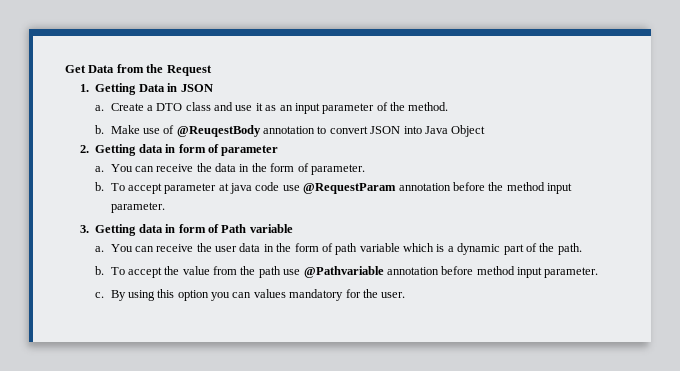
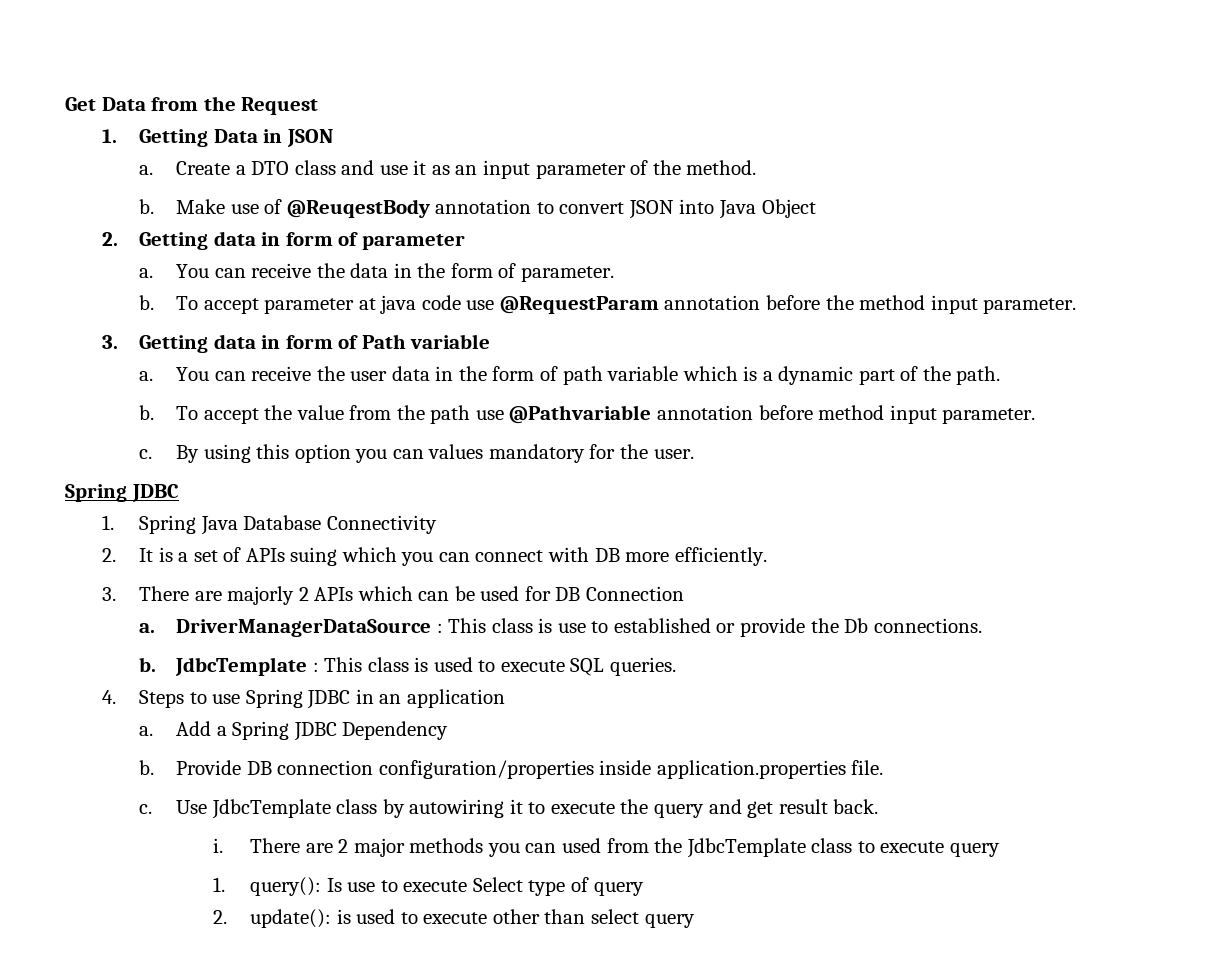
(406, 295) none -> [65,484,179,502] [102,515,437,535] [102,547,767,566] [102,586,684,605] [139,618,982,637] [139,657,676,676] [102,689,505,709] [139,721,449,741] [139,760,884,779] [139,799,879,819] [213,838,1000,858] [213,877,644,896] [213,909,695,928] // Spring JDBC // 1. Spring Java Database Connectivity // 2. It is a set of APIs suing which you can connect with DB more efficiently. // 3. There are majorly 2 APIs which can be used for DB Connection // a. DriverManagerDataSource : This class is use to established or provide the Db connections. // b. JdbcTemplate : This class is used to execute SQL queries. // 4. Steps to use Spring JDBC in an application // a. Add a Spring JDBC Dependency // b. Provide DB connection configuration/properties inside application.properties file. // c. Use JdbcTemplate class by autowiring it to execute the query and get result back. // i. There are 2 major methods you can used from the JdbcTemplate class to execute query // 1. query(): Is use to execute Select type of query // 2. update(): is used to execute other than select query

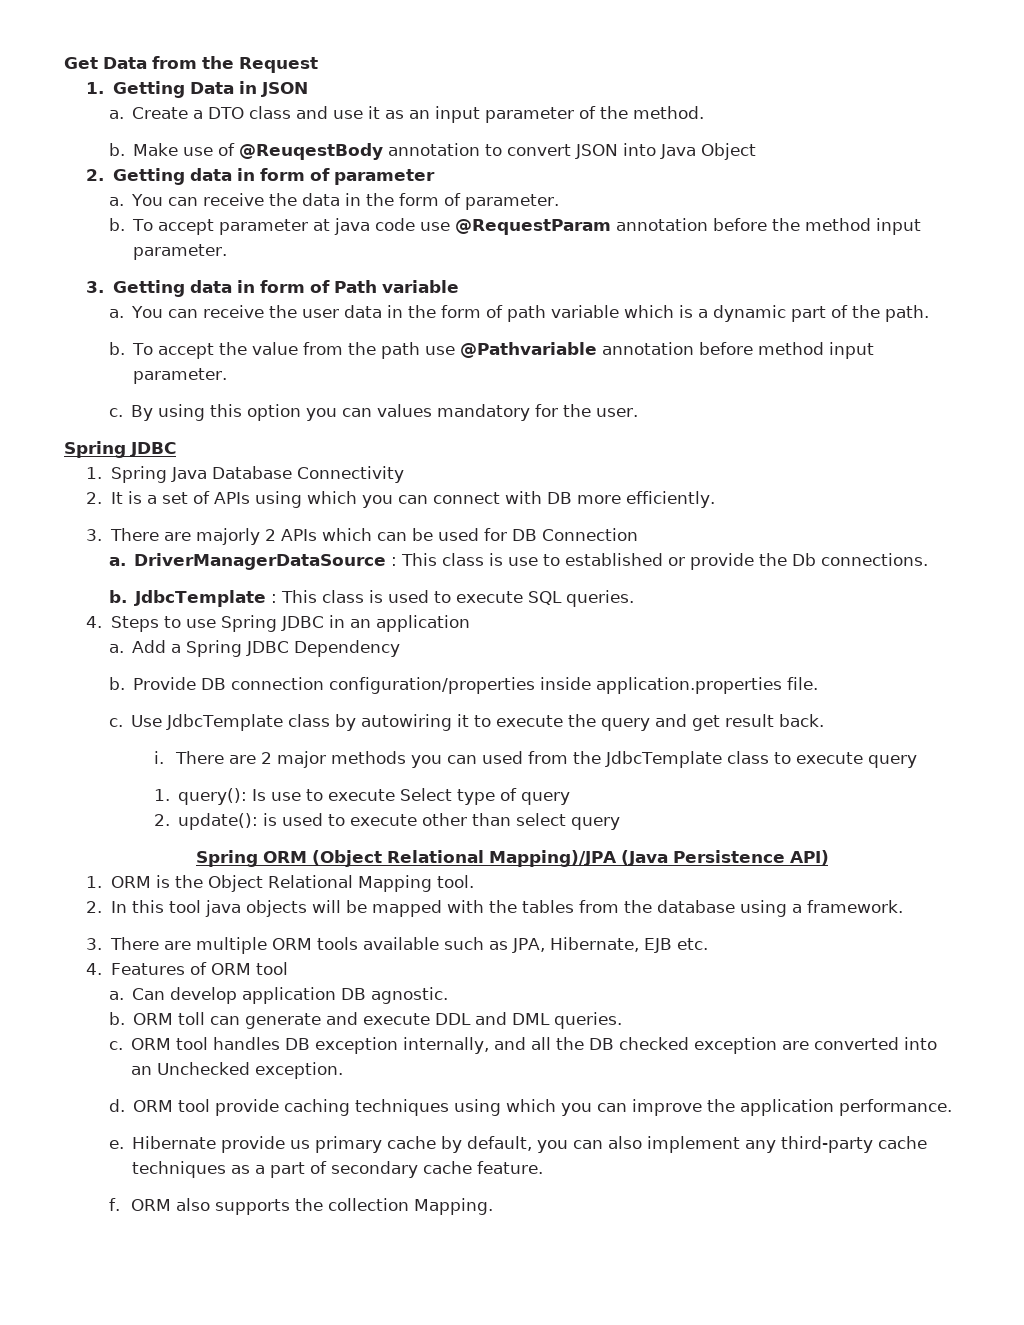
[290,547,338,566] suing -> [254,491,302,508] using
(695, 921) none -> [195,850,829,867] [86,875,474,892] [86,900,903,917] [86,937,708,954] [86,962,288,975] [108,987,449,1004] [108,1012,623,1029] [108,1037,938,1054] [131,1062,344,1079] [108,1099,953,1116] [108,1136,928,1153] [132,1161,544,1178] [108,1198,494,1215] // Spring ORM (Object Relational Mapping)/JPA (Java Persistence API) // 1. ORM is the Object Relational Mapping tool. // 2. In this tool java objects will be mapped with the tables from the database using a framework. // 3. There are multiple ORM tools available such as JPA, Hibernate, EJB etc. // 4. Features of ORM tool // a. Can develop application DB agnostic. // b. ORM toll can generate and execute DDL and DML queries. // c. ORM tool handles DB exception internally, and all the DB checked exception are converted into an Unchecked exception. // d. ORM tool provide caching techniques using which you can improve the application performance. // e. Hibernate provide us primary cache by default, you can also implement any third-party cache techniques as a part of secondary cache feature. // f. ORM also supports the collection Mapping.

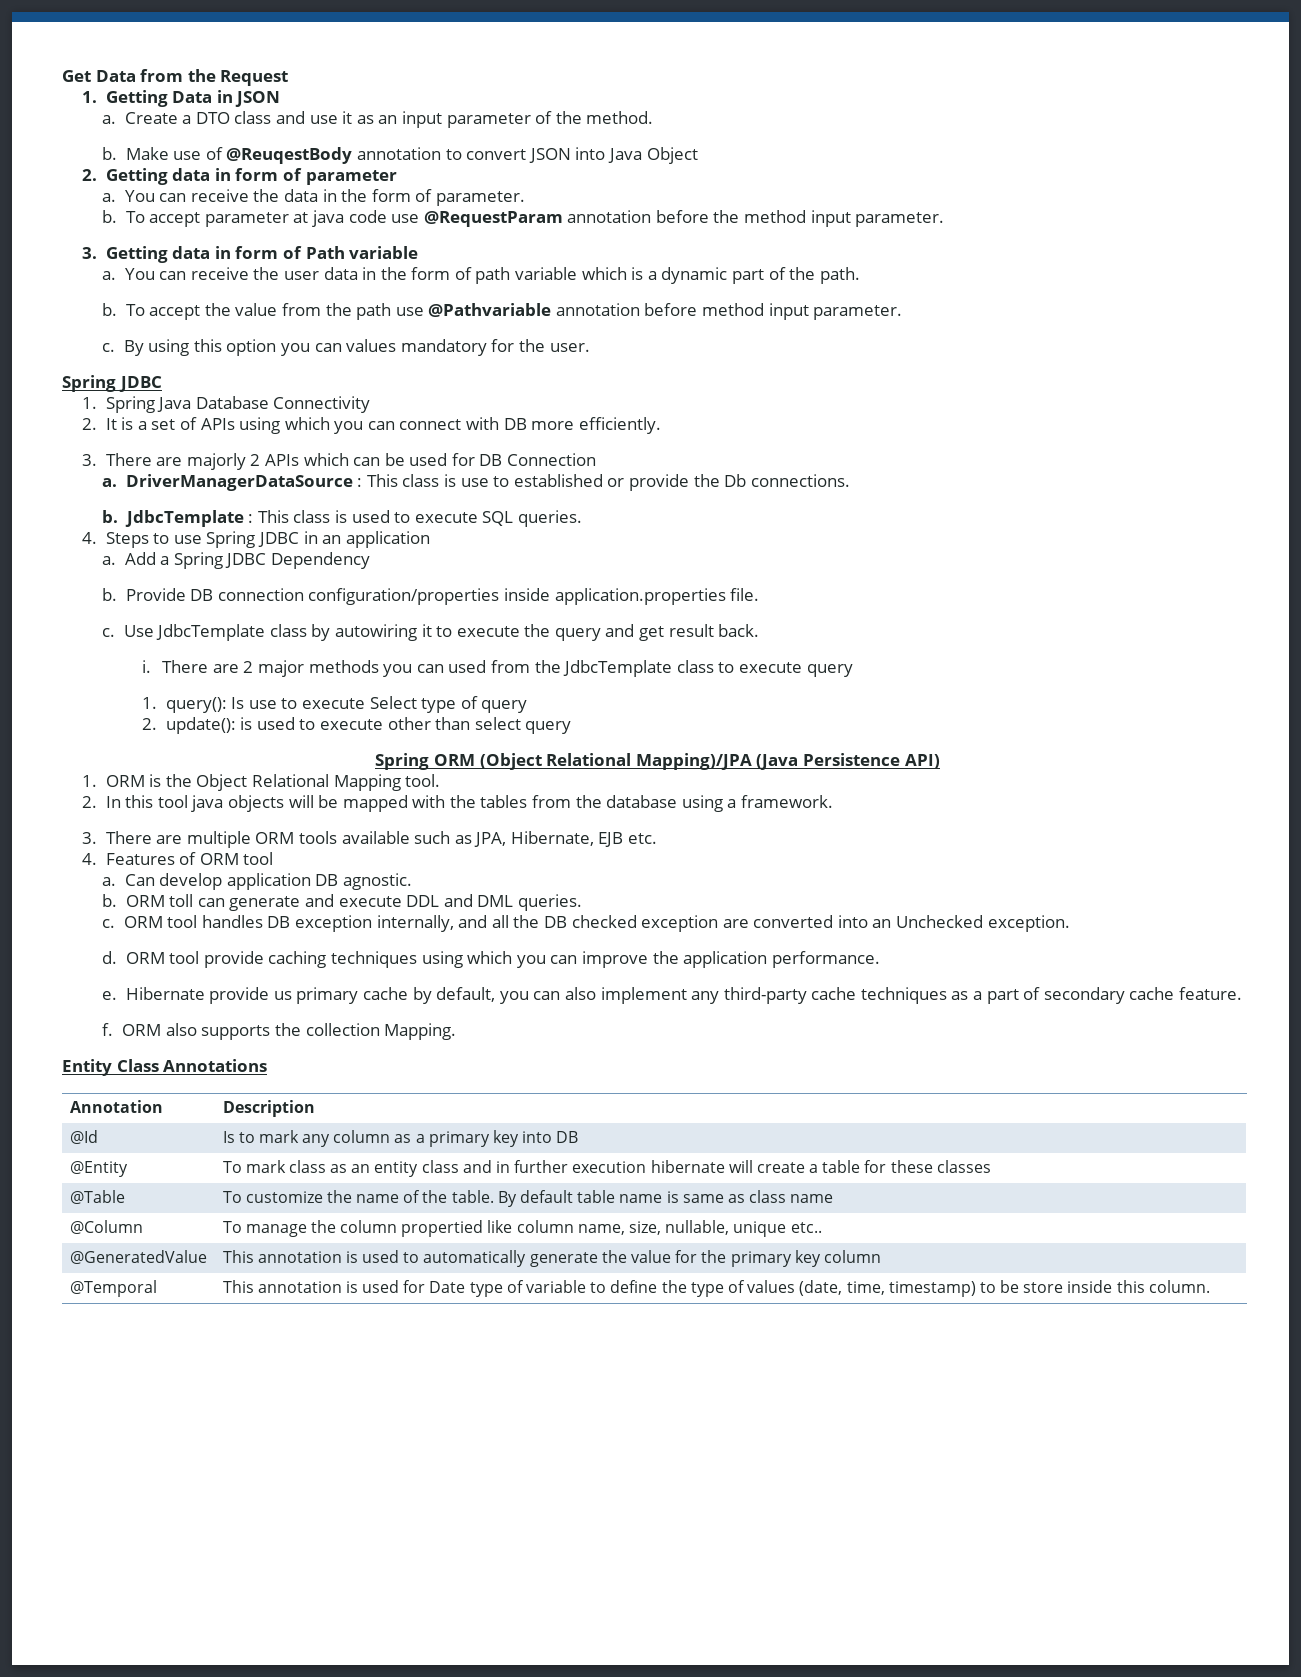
(494, 1206) none -> [62,1059,268,1076] [69,1100,163,1113] [222,1100,315,1117] [69,1130,98,1144] [222,1130,579,1147] [69,1161,128,1177] [222,1160,991,1177] [69,1190,125,1204] [222,1190,834,1207] [69,1220,143,1234] [222,1220,822,1237] [69,1250,207,1264] [222,1250,881,1267] [69,1280,157,1297] [222,1280,1210,1297] // Entity Class Annotations // Annotation | Description // @Id | Is to mark any column as a primary key into DB // @Entity | To mark class as an entity class and in further execution hibernate will create a table for these classes // @Table | To customize the name of the table. By default table name is same as class name // @Column | To manage the column propertied like column name, size, nullable, unique etc.. // @GeneratedValue | This annotation is used to automatically generate the value for the primary key column // @Temporal | This annotation is used for Date type of variable to define the type of values (date, time, timestamp) to be store inside this column.

